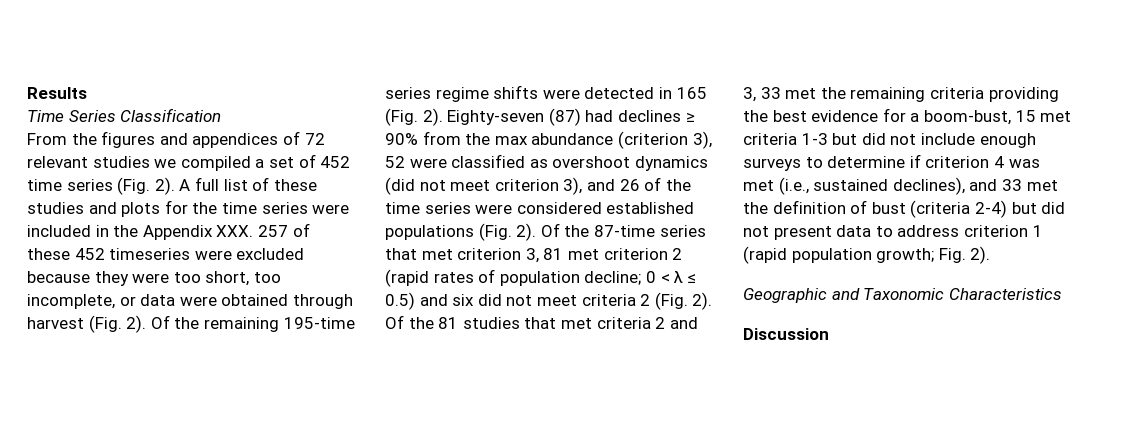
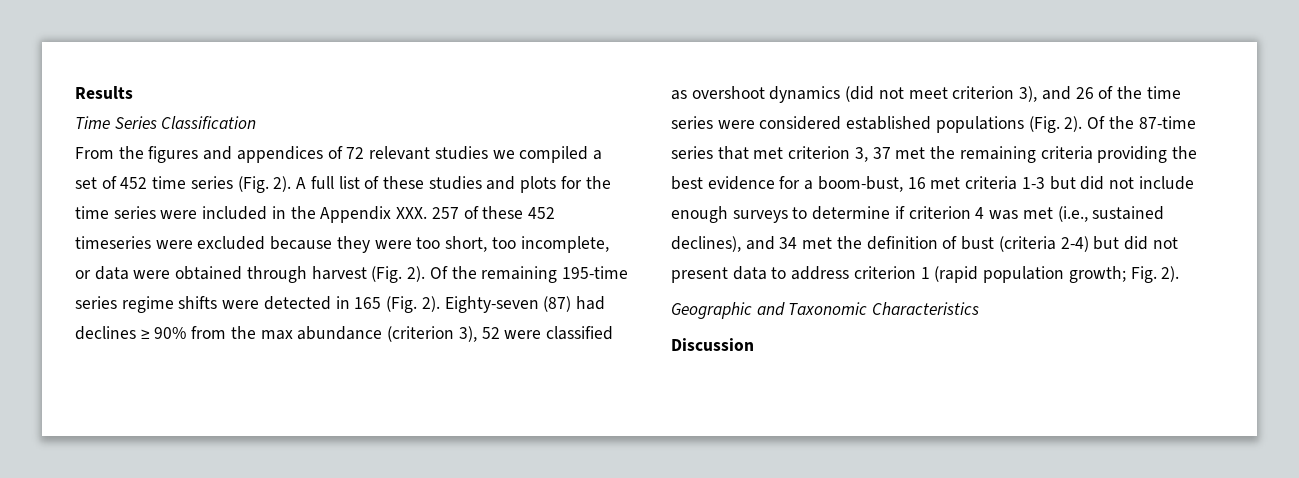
[543,248,683,260] [385,269,697,287] [385,292,713,310] [385,315,698,329] [743,87,781,102] 81 met criterion 2 (rapid rates of population decline; 0 < λ ≤ 0.5) and six did not meet criteria 2 (Fig. 2). Of the 81 studies that met criteria 2 and 3, 33 -> [872,147,891,159] 37
[1015,110,1036,122] 15 -> [907,177,926,189] 16
[1001,179,1022,191] 33 -> [779,237,798,249] 34

